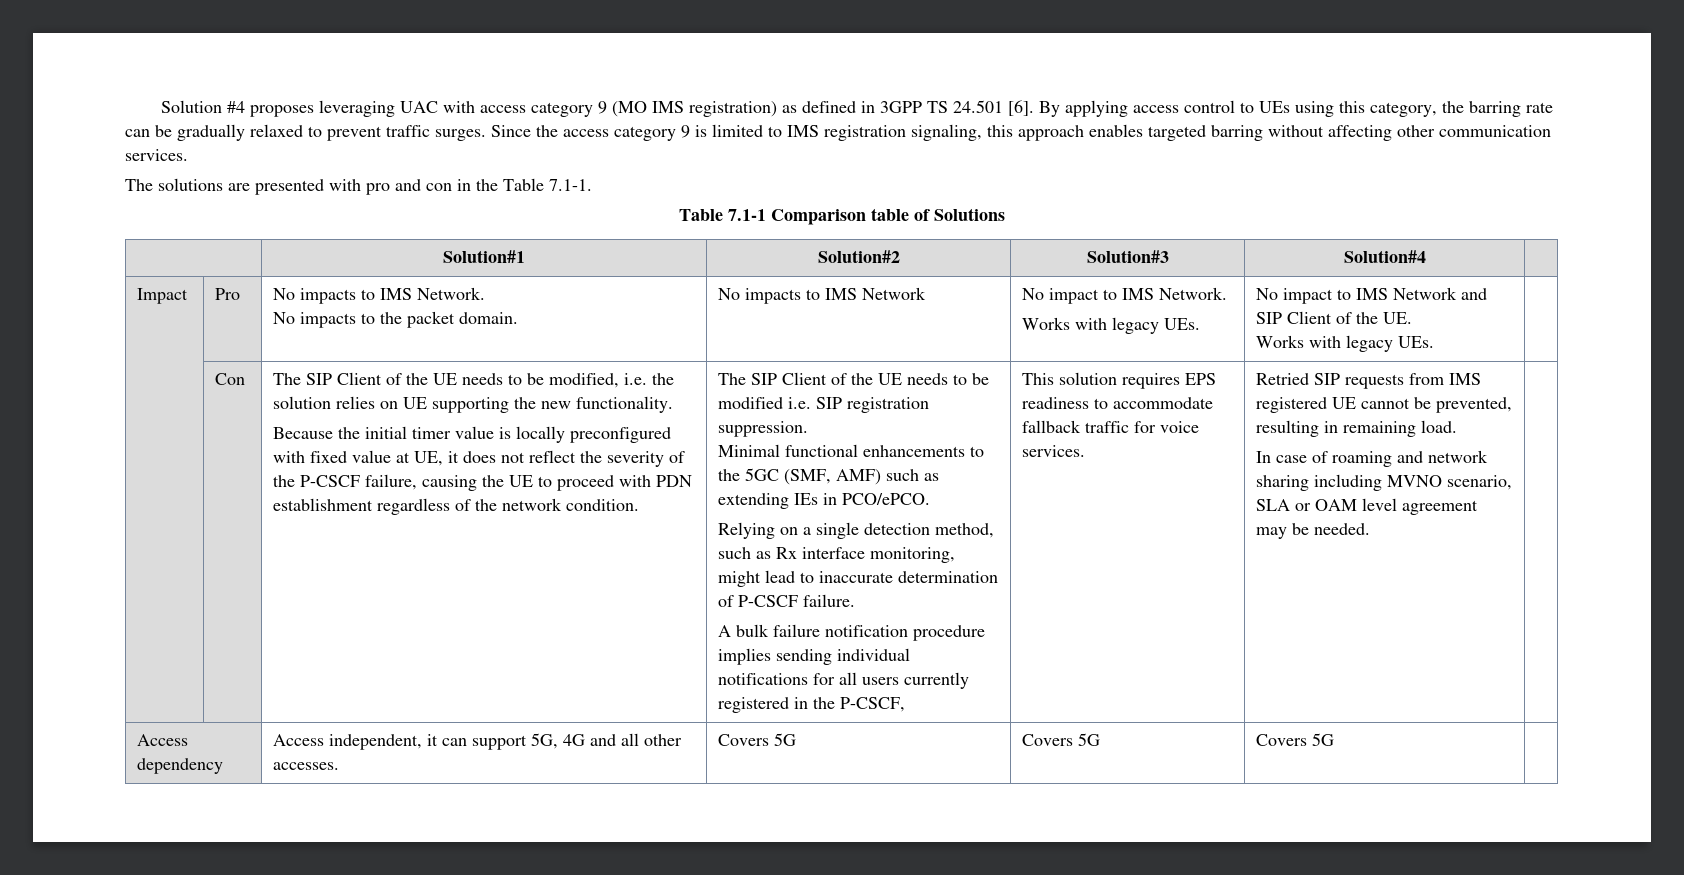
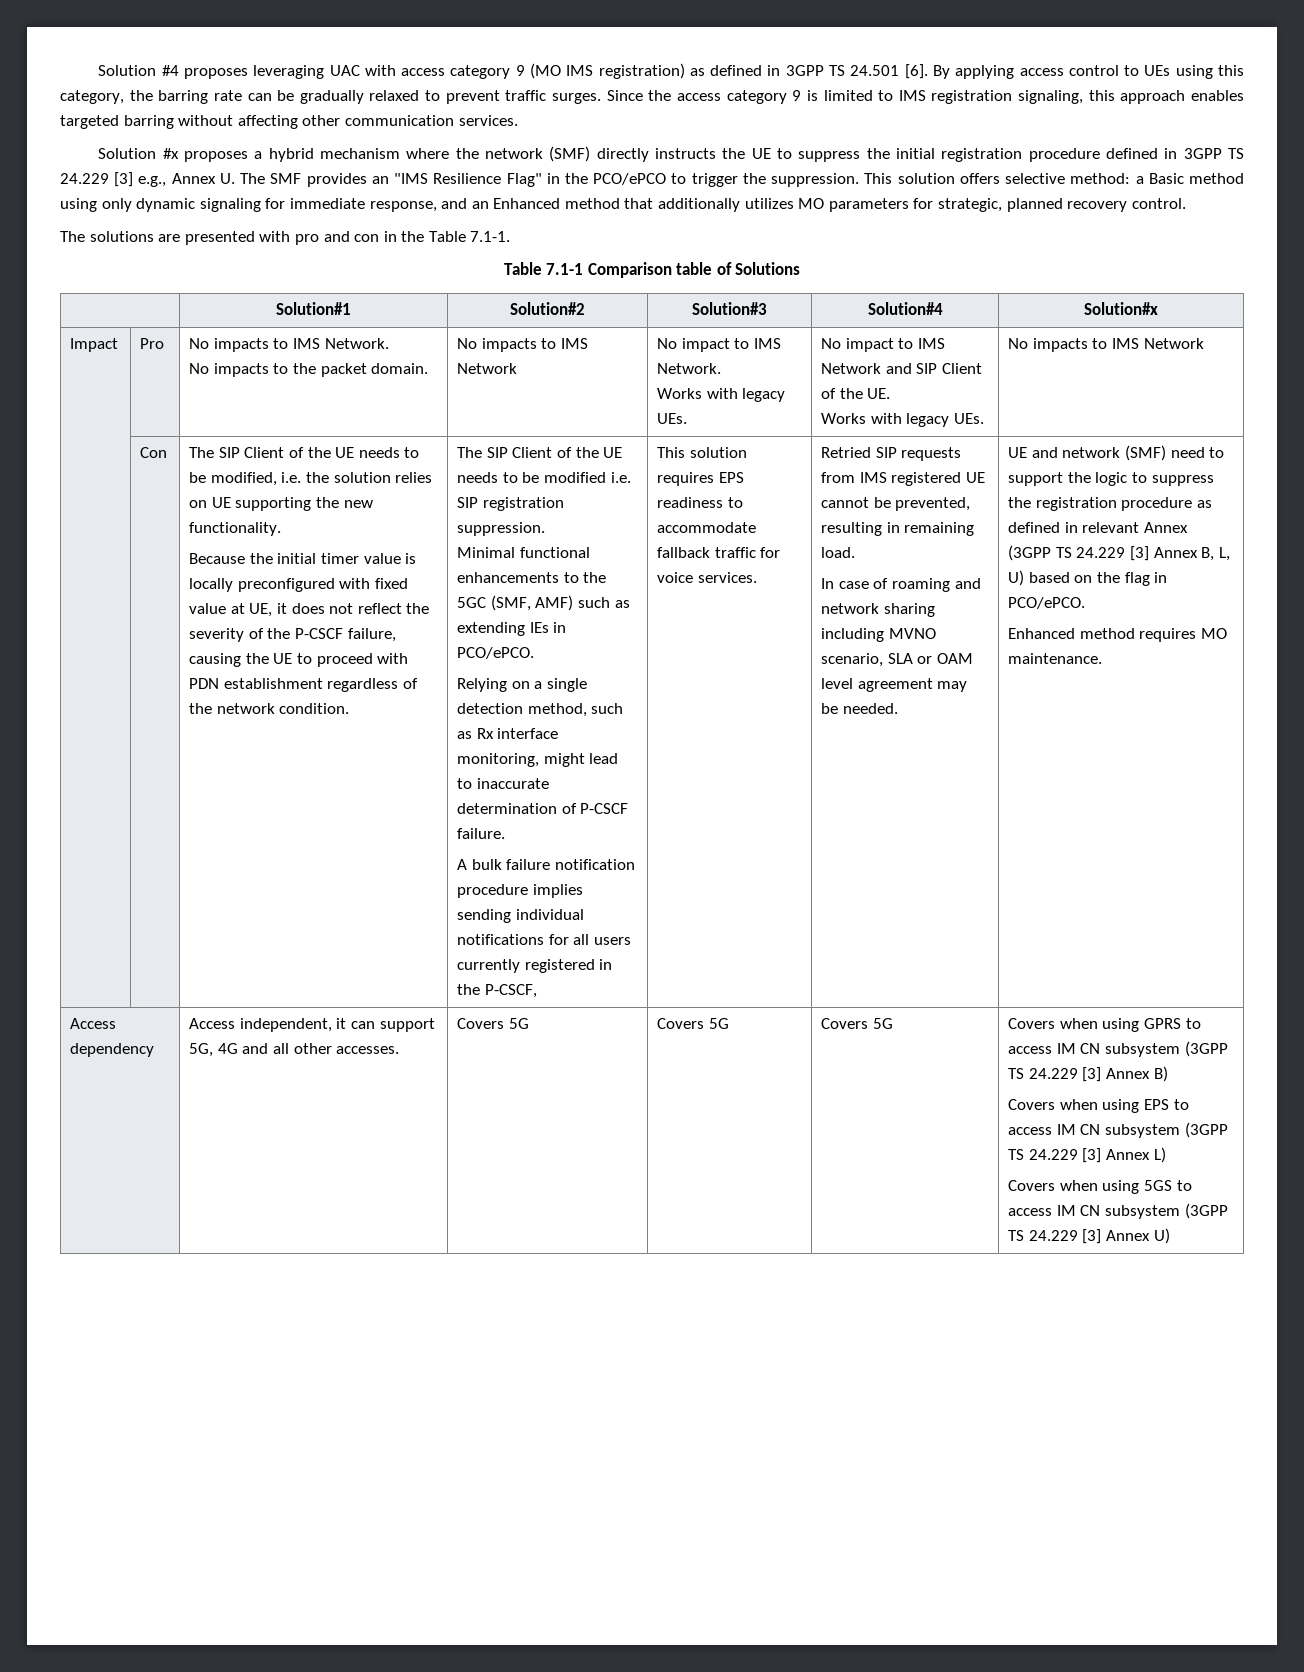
(188, 155) none -> [98,146,1244,162] [60,172,1244,187] [60,198,1186,212] // Solution #x proposes a hybrid mechanism where the network (SMF) directly instructs the UE to suppress the initial registration procedure defined in 3GPP TS 24.229 [3] e.g., Annex U. The SMF provides an "IMS Resilience Flag" in the PCO/ePCO to trigger the suppression. This solution offers selective method: a Basic method using only dynamic signaling for immediate response, and an Enhanced method that additionally utilizes MO parameters for strategic, planned recovery control.
(1426, 256) none -> [1084,302,1158,315] Solution#x
(1435, 342) none -> [1008,338,1204,352] No impacts to IMS Network
(1371, 529) none -> [1008,445,1225,461] [1008,472,1214,486] [1008,497,1212,511] [1008,522,1188,533] [1008,545,1230,561] [1008,570,1168,586] [1008,597,1086,609] [1008,628,1227,642] [1008,653,1103,664] UE and network (SMF) need to support the logic to suppress the registration procedure as defined in relevant Annex (3GPP TS 24.229 [3] Annex B, L, U) based on the flag in PCO/ePCO. // Enhanced method requires MO maintenance.
(1335, 739) none -> [1008,1018,1201,1032] [1008,1041,1228,1057] [1008,1066,1168,1082] [1008,1099,1189,1113] [1008,1122,1228,1138] [1008,1147,1166,1163] [1008,1180,1192,1194] [1008,1203,1228,1219] [1008,1228,1170,1244] Covers when using GPRS to access IM CN subsystem (3GPP TS 24.229 [3] Annex B) // Covers when using EPS to access IM CN subsystem (3GPP TS 24.229 [3] Annex L) // Covers when using 5GS to access IM CN subsystem (3GPP TS 24.229 [3] Annex U)

